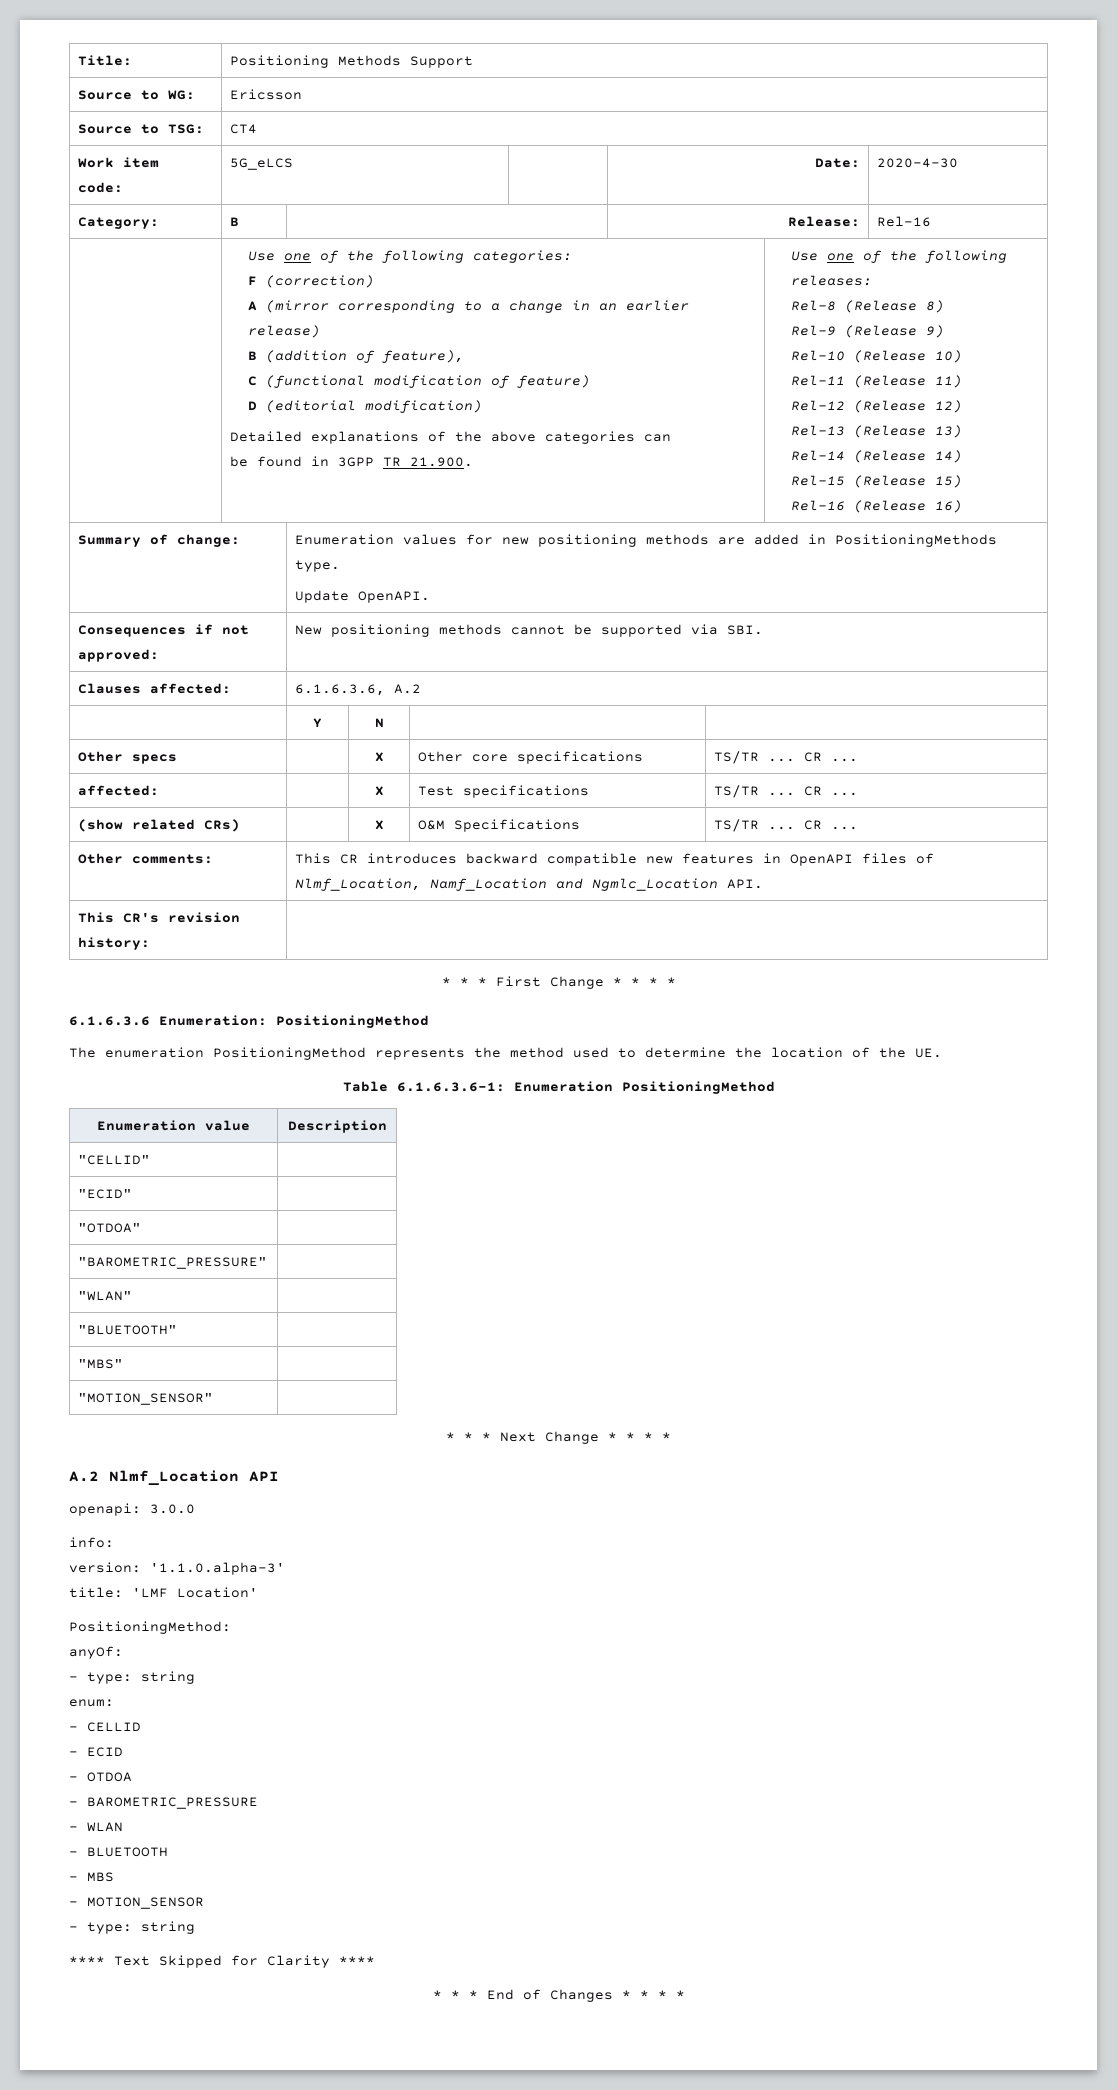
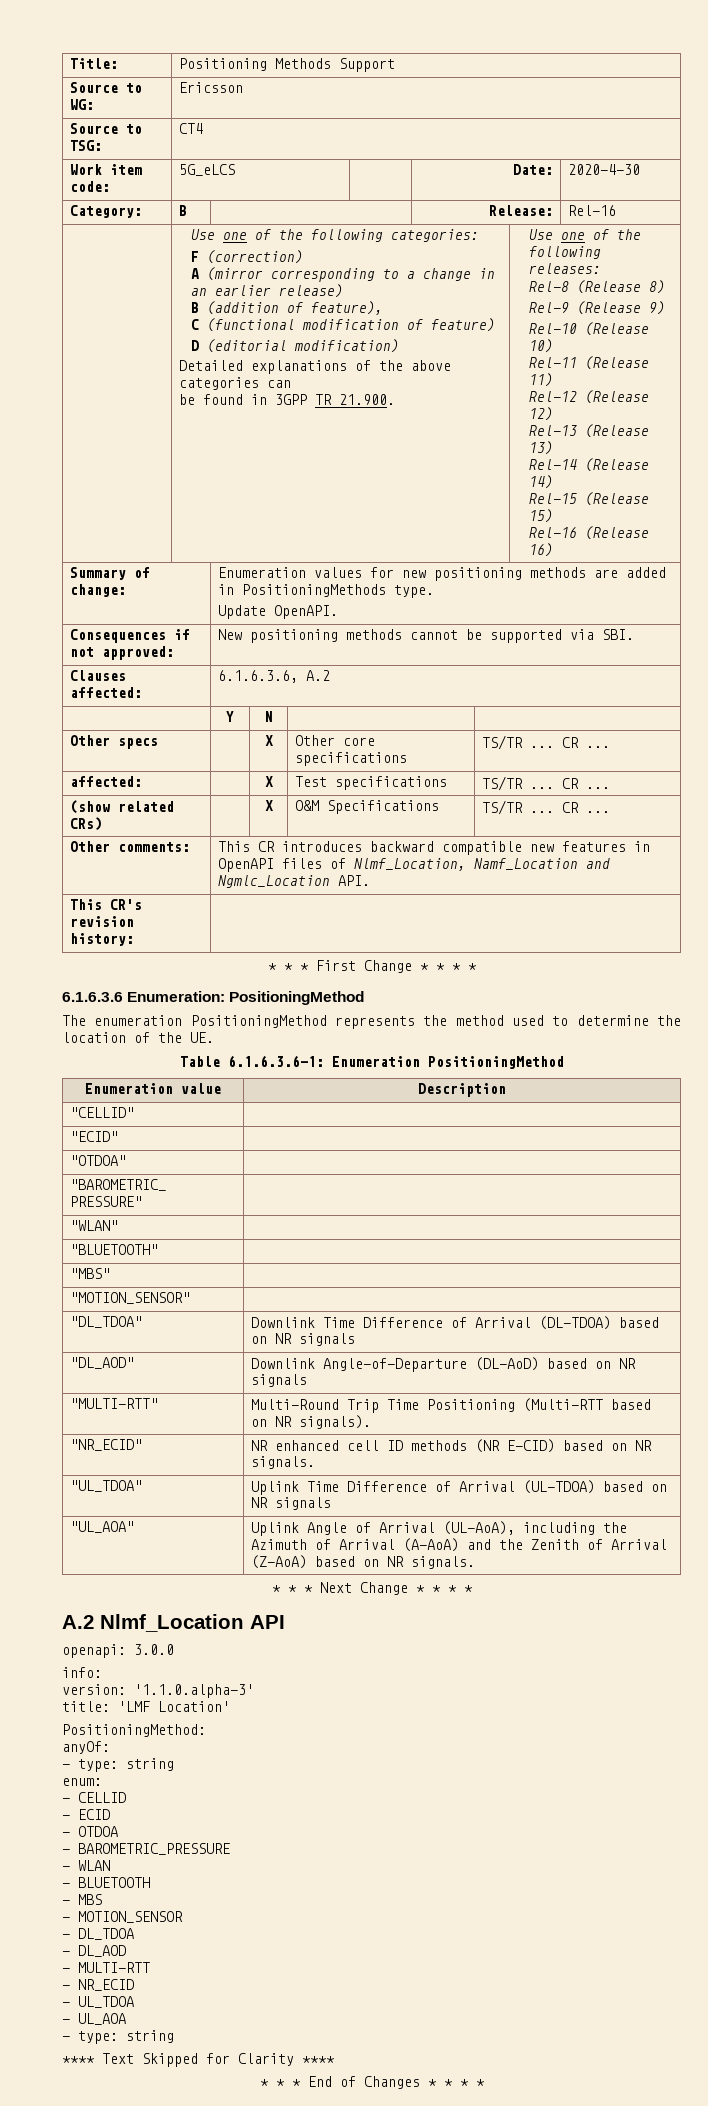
(214, 1399) none -> [70,1316,143,1328] [251,1316,660,1330] [251,1333,356,1346] [70,1357,135,1369] [251,1357,637,1372] [251,1374,308,1387] [70,1398,159,1409] [251,1398,652,1413] [251,1415,372,1429] [70,1439,143,1451] [251,1439,653,1453] [251,1456,316,1469] [70,1480,143,1492] [251,1480,668,1495] [251,1497,332,1510] [70,1521,135,1533] [251,1521,628,1536] [251,1538,668,1552] [251,1555,476,1569] // "DL_TDOA" | Downlink Time Difference of Arrival (DL-TDOA) based on NR signals // "DL_AOD" | Downlink Angle-of-Departure (DL-AoD) based on NR signals // "MULTI-RTT" | Multi-Round Trip Time Positioning (Multi-RTT based on NR signals). // "NR_ECID" | NR enhanced cell ID methods (NR E-CID) based on NR signals. // "UL_TDOA" | Uplink Time Difference of Arrival (UL-TDOA) based on NR signals // "UL_AOA" | Uplink Angle of Arrival (UL-AoA), including the Azimuth of Arrival (A-AoA) and the Zenith of Arrival (Z-AoA) based on NR signals.
(204, 1903) none -> [62,1928,134,1940] [62,1945,126,1957] [62,1962,150,1973] [62,1979,134,1991] [62,1996,134,2008] [62,2013,126,2025] // - DL_TDOA // - DL_AOD // - MULTI-RTT // - NR_ECID // - UL_TDOA // - UL_AOA

